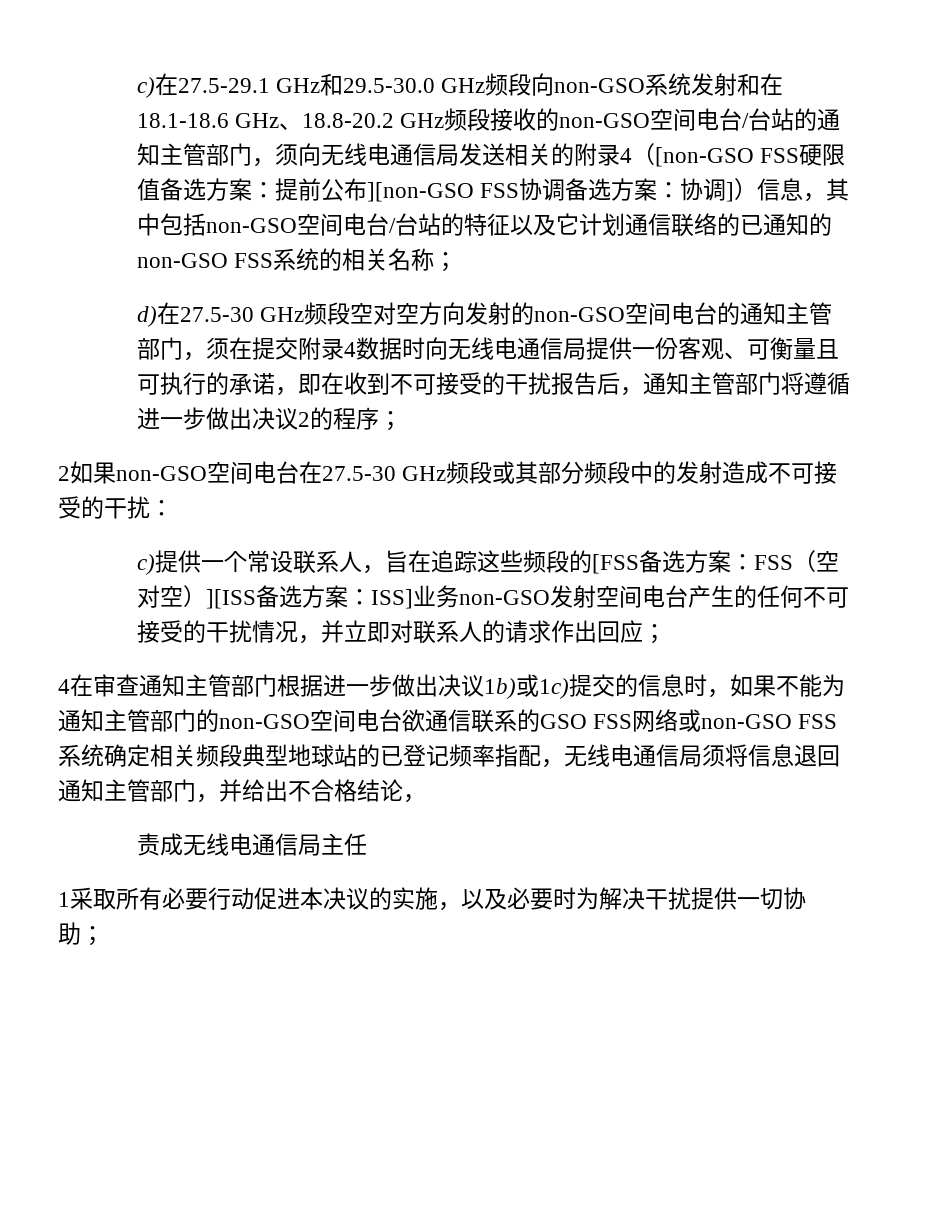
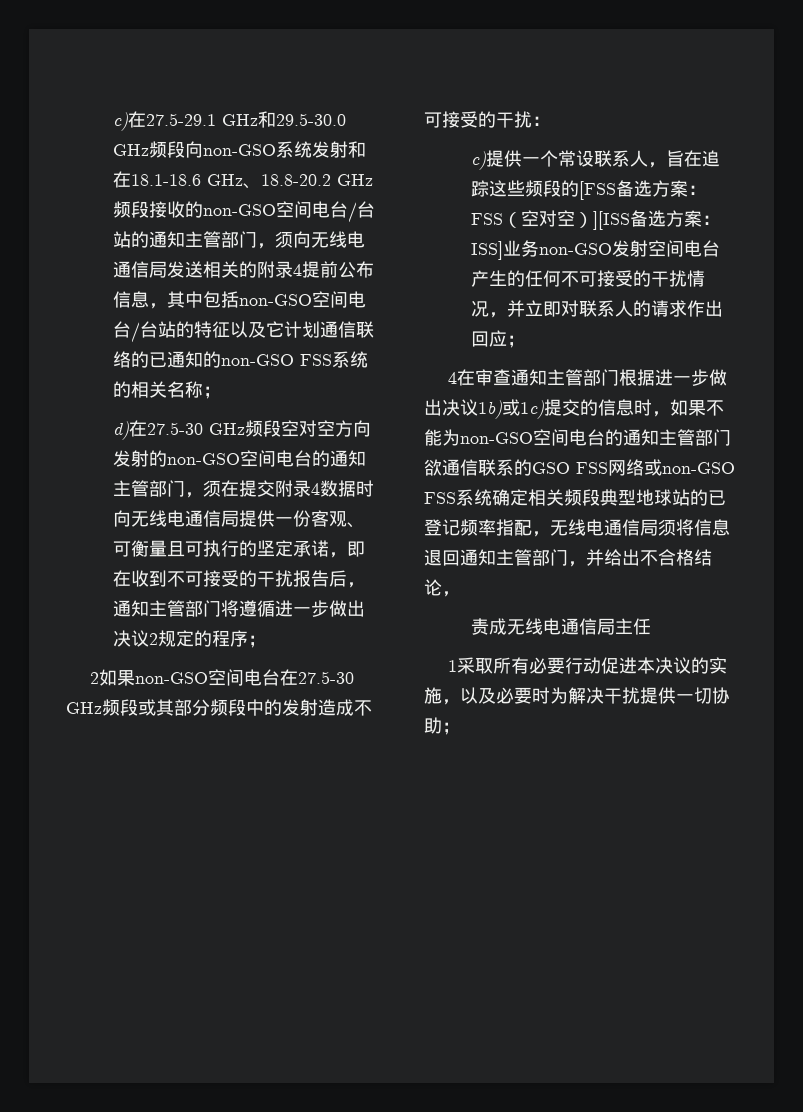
[631,143,846,167] [136,178,758,202] （[non-GSO FSS硬限值备选方案：提前公布][non-GSO FSS协调备选方案：协调]） -> [302,261,375,278] 提前公布
(229, 383) none -> [257,540,294,557] 坚定
(310, 419) none -> [158,630,195,647] 规定
[58,709,402,732] 通知主管部门的non-GSO空间电台 -> [460,429,731,446] non-GSO空间电台的通知主管部门

